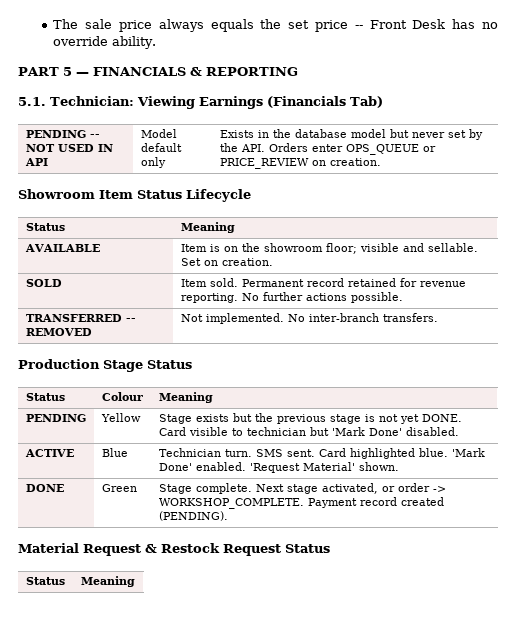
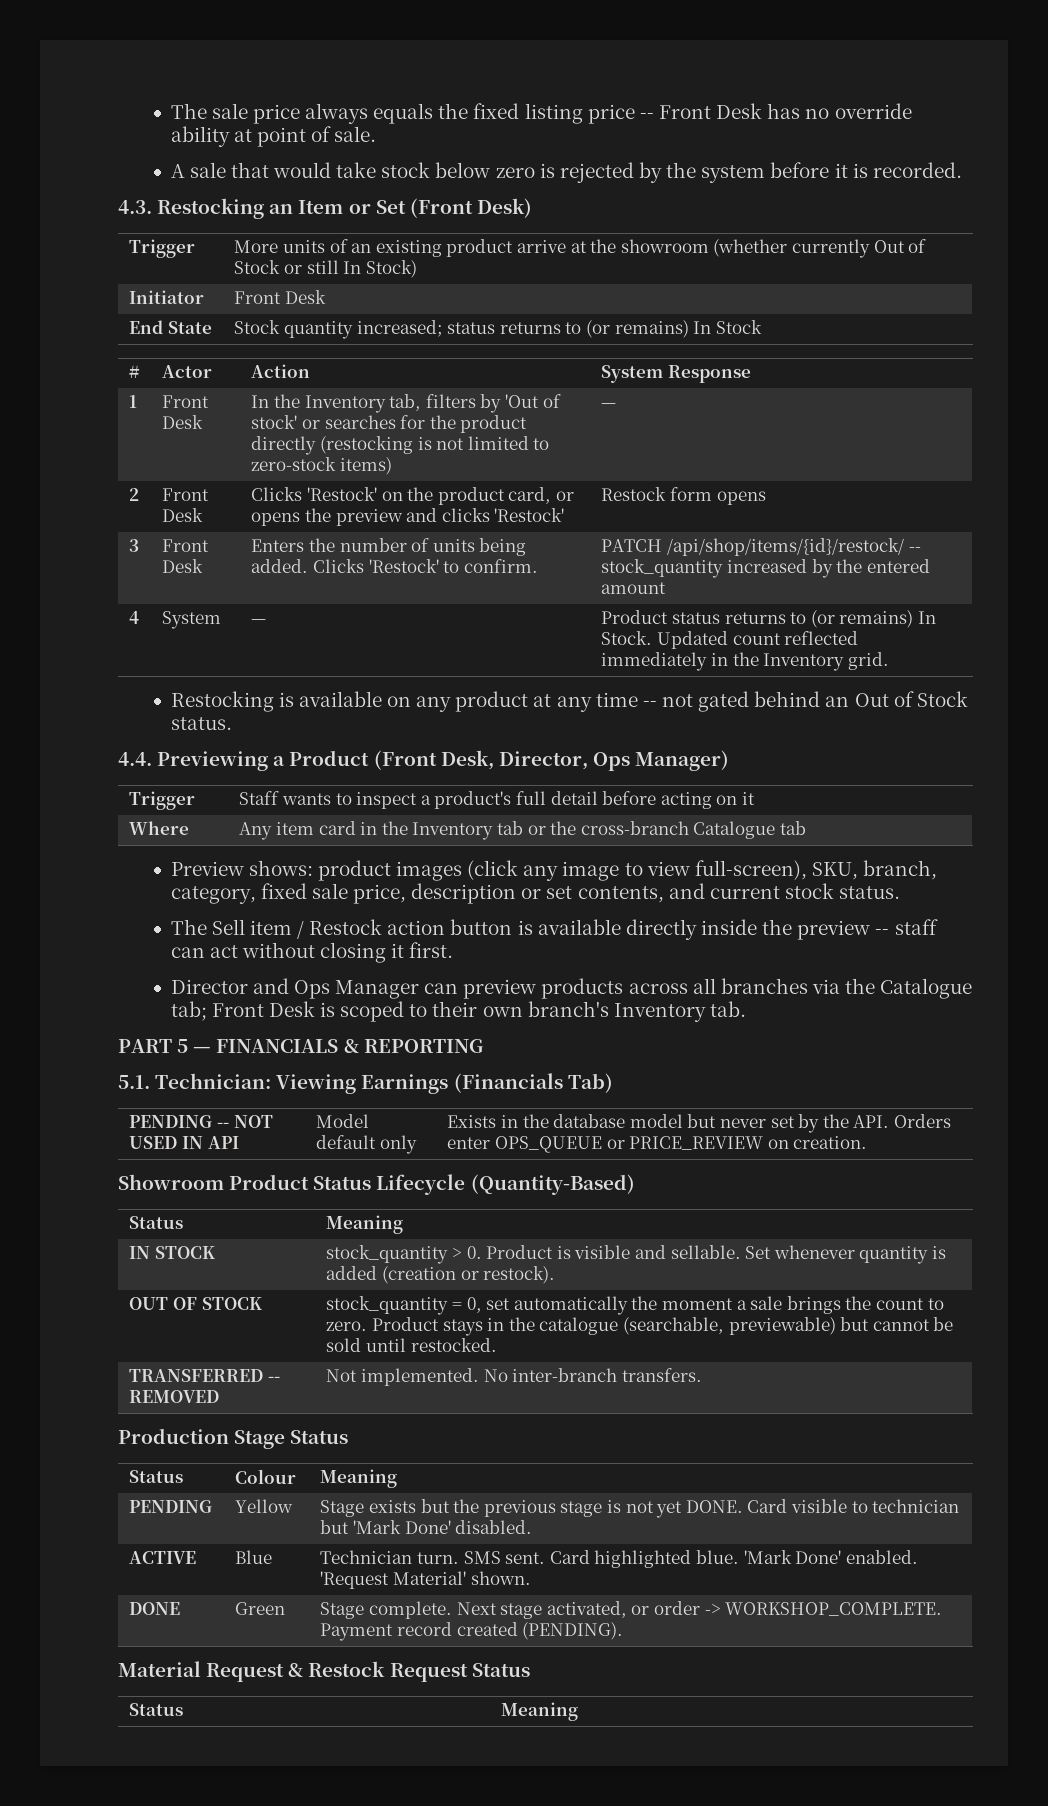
[288,20,310,29] set -> [473,103,583,124] fixed listing
[112,36,157,49] ability. -> [170,126,377,147] [170,162,962,183] [118,198,532,219] [129,239,196,258] [234,239,927,258] [234,260,417,278] [129,290,205,304] [234,290,327,304] [129,320,213,334] [234,320,762,339] [129,365,141,378] [162,365,213,378] [251,364,311,378] [601,365,752,383] [129,395,138,408] [162,395,210,408] [162,415,204,429] [251,394,561,413] [251,415,528,433] [251,436,550,455] [251,457,393,475] [601,403,617,408] [129,488,140,501] [162,488,210,501] [162,508,204,522] [251,487,574,505] [251,508,565,526] [601,487,766,505] [129,539,140,552] [162,539,210,552] [162,559,204,573] [251,538,527,556] [251,559,538,573] [601,538,921,556] [601,559,930,578] [601,582,667,594] [129,611,140,624] [162,611,222,629] [251,619,267,624] [601,610,936,628] [601,631,859,649] [601,652,889,671] [170,691,968,712] [170,717,232,730] [118,750,730,771] [129,791,196,810] [239,791,755,809] [129,821,190,835] [239,821,806,840] [170,860,938,881] [170,883,901,904] [170,919,938,940] [170,942,454,963] [170,978,973,999] [170,1001,747,1022] ability at point of sale. // A sale that would take stock below zero is rejected by the system before it is recorded. // 4.3. Restocking an Item or Set (Front Desk) // Trigger | More units of an existing product arrive at the showroom (whether currently Out of Stock or still In Stock) // Initiator | Front Desk // End State | Stock quantity increased; status returns to (or remains) In Stock // # | Actor | Action | System Response // 1 | Front Desk | In the Inventory tab, filters by 'Out of stock' or searches for the product directly (restocking is not limited to zero-stock items) | — // 2 | Front Desk | Clicks 'Restock' on the product card, or opens the preview and clicks 'Restock' | Restock form opens // 3 | Front Desk | Enters the number of units being added. Clicks 'Restock' to confirm. | PATCH /api/shop/items/{id}/restock/ -- stock_quantity increased by the entered amount // 4 | System | — | Product status returns to (or remains) In Stock. Updated count reflected immediately in the Inventory grid. // Restocking is available on any product at any time -- not gated behind an Out of Stock status. // 4.4. Previewing a Product (Front Desk, Director, Ops Manager) // Trigger | Staff wants to inspect a product's full detail before acting on it // Where | Any item card in the Inventory tab or the cross-branch Catalogue tab // Preview shows: product images (click any image to view full-screen), SKU, branch, category, fixed sale price, description or set contents, and current stock status. // The Sell item / Restock action button is available directly inside the preview -- staff can act without closing it first. // Director and Ops Manager can preview products across all branches via the Catalogue tab; Front Desk is scoped to their own branch's Inventory tab.
[99,190,133,199] Item -> [229,1174,310,1190] Product
(251, 195) none -> [470,1174,635,1195] (Quantity-Based)
[24,244,100,252] [180,243,478,254] [180,258,273,266] [25,279,62,287] [180,278,466,287] [180,292,403,303] AVAILABLE | Item is on the showroom floor; visible and sellable. Set on creation. // SOLD | Item sold. Permanent record retained for revenue reporting. No further actions possible. -> [129,1246,217,1259] [326,1245,946,1264] [326,1266,556,1284] [129,1297,263,1310] [326,1296,944,1315] [326,1317,954,1336] [326,1338,497,1352] IN STOCK | stock_quantity > 0. Product is visible and sellable. Set whenever quantity is added (creation or restock). // OUT OF STOCK | stock_quantity = 0, set automatically the moment a sale brings the count to zero. Product stays in the catalogue (searchable, previewable) but cannot be sold until restocked.

